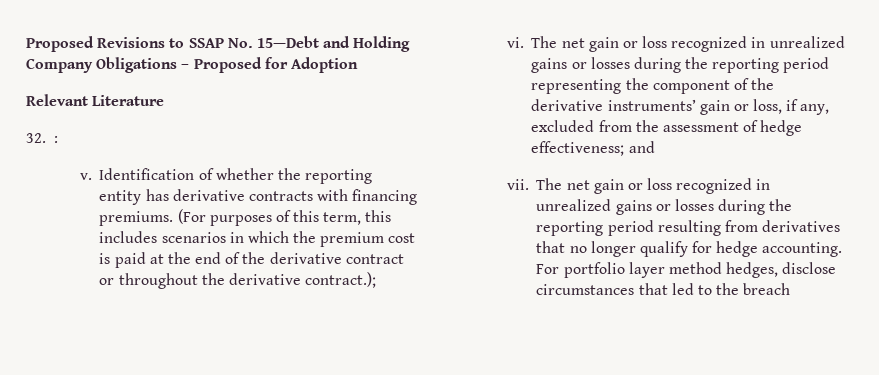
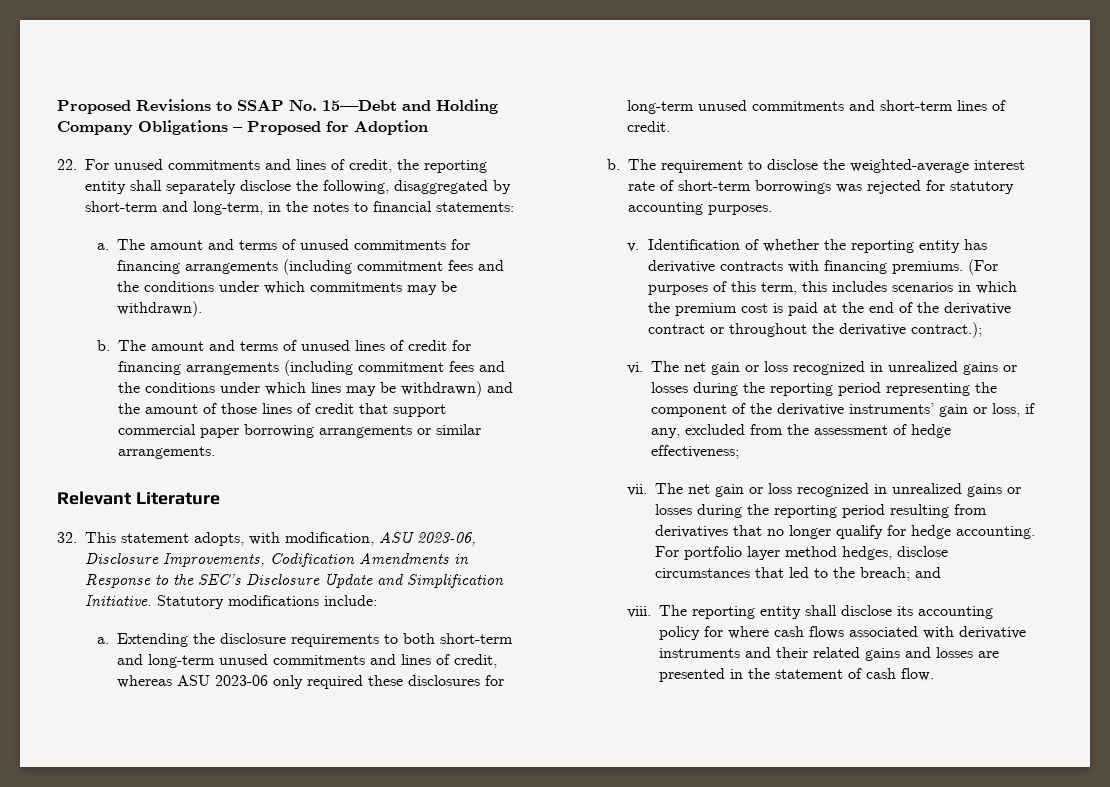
[26,94,165,106] [26,133,58,143] Relevant Literature // 32. : -> [57,159,487,173] [85,180,511,194] [85,201,514,215] [97,239,471,250] [117,259,505,275] [117,281,458,295] [117,301,203,317] [97,340,472,351] [118,360,506,376] [118,381,514,397] [118,403,447,417] [118,424,482,438] [118,446,216,459] [57,491,220,505] [57,531,476,546] [85,552,469,567] [85,574,504,588] [85,595,377,609] [97,633,514,647] [117,654,498,668] [117,675,505,689] [627,100,1007,114] [627,121,671,132] [607,159,1026,173] [628,180,1015,194] [628,202,773,215] 22. For unused commitments and lines of credit, the reporting entity shall separately disclose the following, disaggregated by short-term and long-term, in the notes to financial statements: // a. The amount and terms of unused commitments for financing arrangements (including commitment fees and the conditions under which commitments may be withdrawn). // b. The amount and terms of unused lines of credit for financing arrangements (including commitment fees and the conditions under which lines may be withdrawn) and the amount of those lines of credit that support commercial paper borrowing arrangements or similar arrangements. // Relevant Literature // 32. This statement adopts, with modification, ASU 2023-06, Disclosure Improvements, Codification Amendments in Response to the SEC’s Disclosure Update and Simplification Initiative. Statutory modifications include: // a. Extending the disclosure requirements to both short-term and long-term unused commitments and lines of credit, whereas ASU 2023-06 only required these disclosures for long-term unused commitments and short-term lines of credit. // b. The requirement to disclose the weighted-average interest rate of short-term borrowings was rejected for statutory accounting purposes.
[628,141,655,153] and -> (740, 452) none
[743,283,791,295] breach -> [860,567,942,581] [627,605,994,619] [659,626,1027,640] [659,647,1000,661] [659,668,935,682] breach; and // viii. The reporting entity shall disclose its accounting policy for where cash flows associated with derivative instruments and their related gains and losses are presented in the statement of cash flow.

